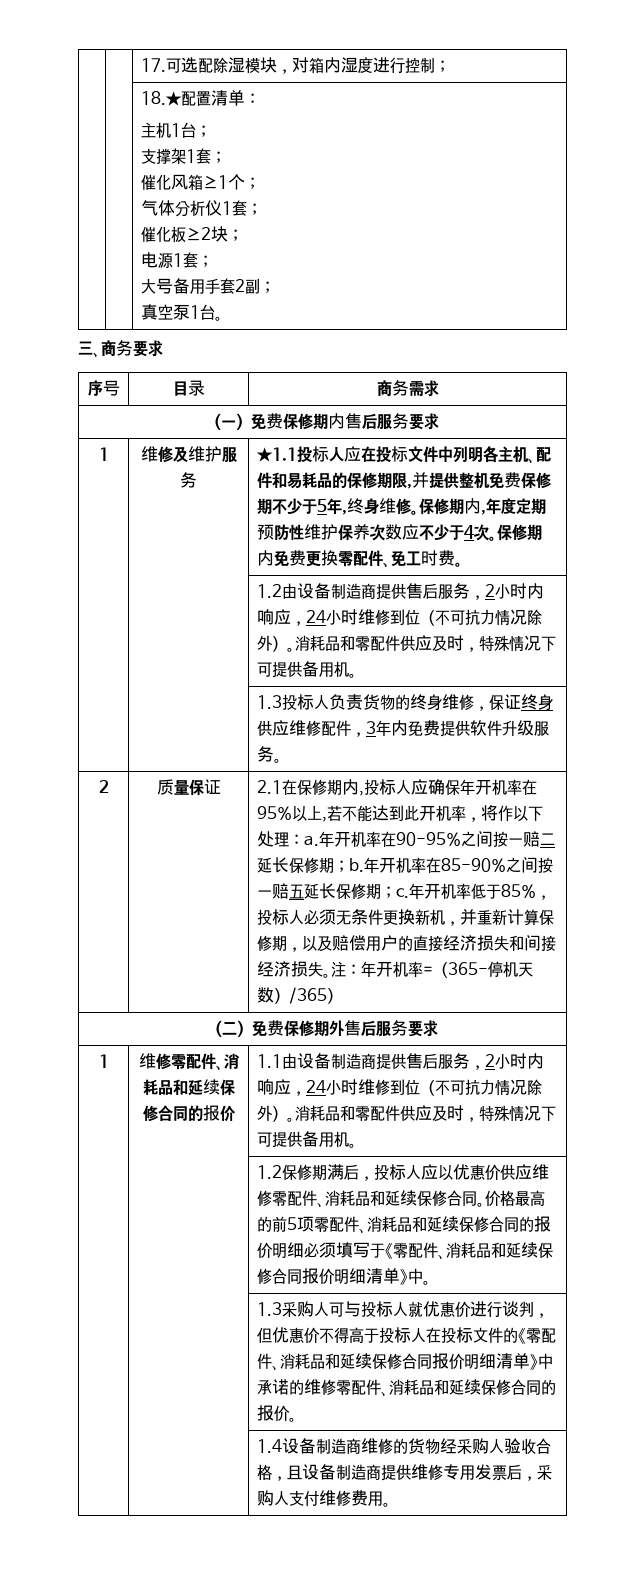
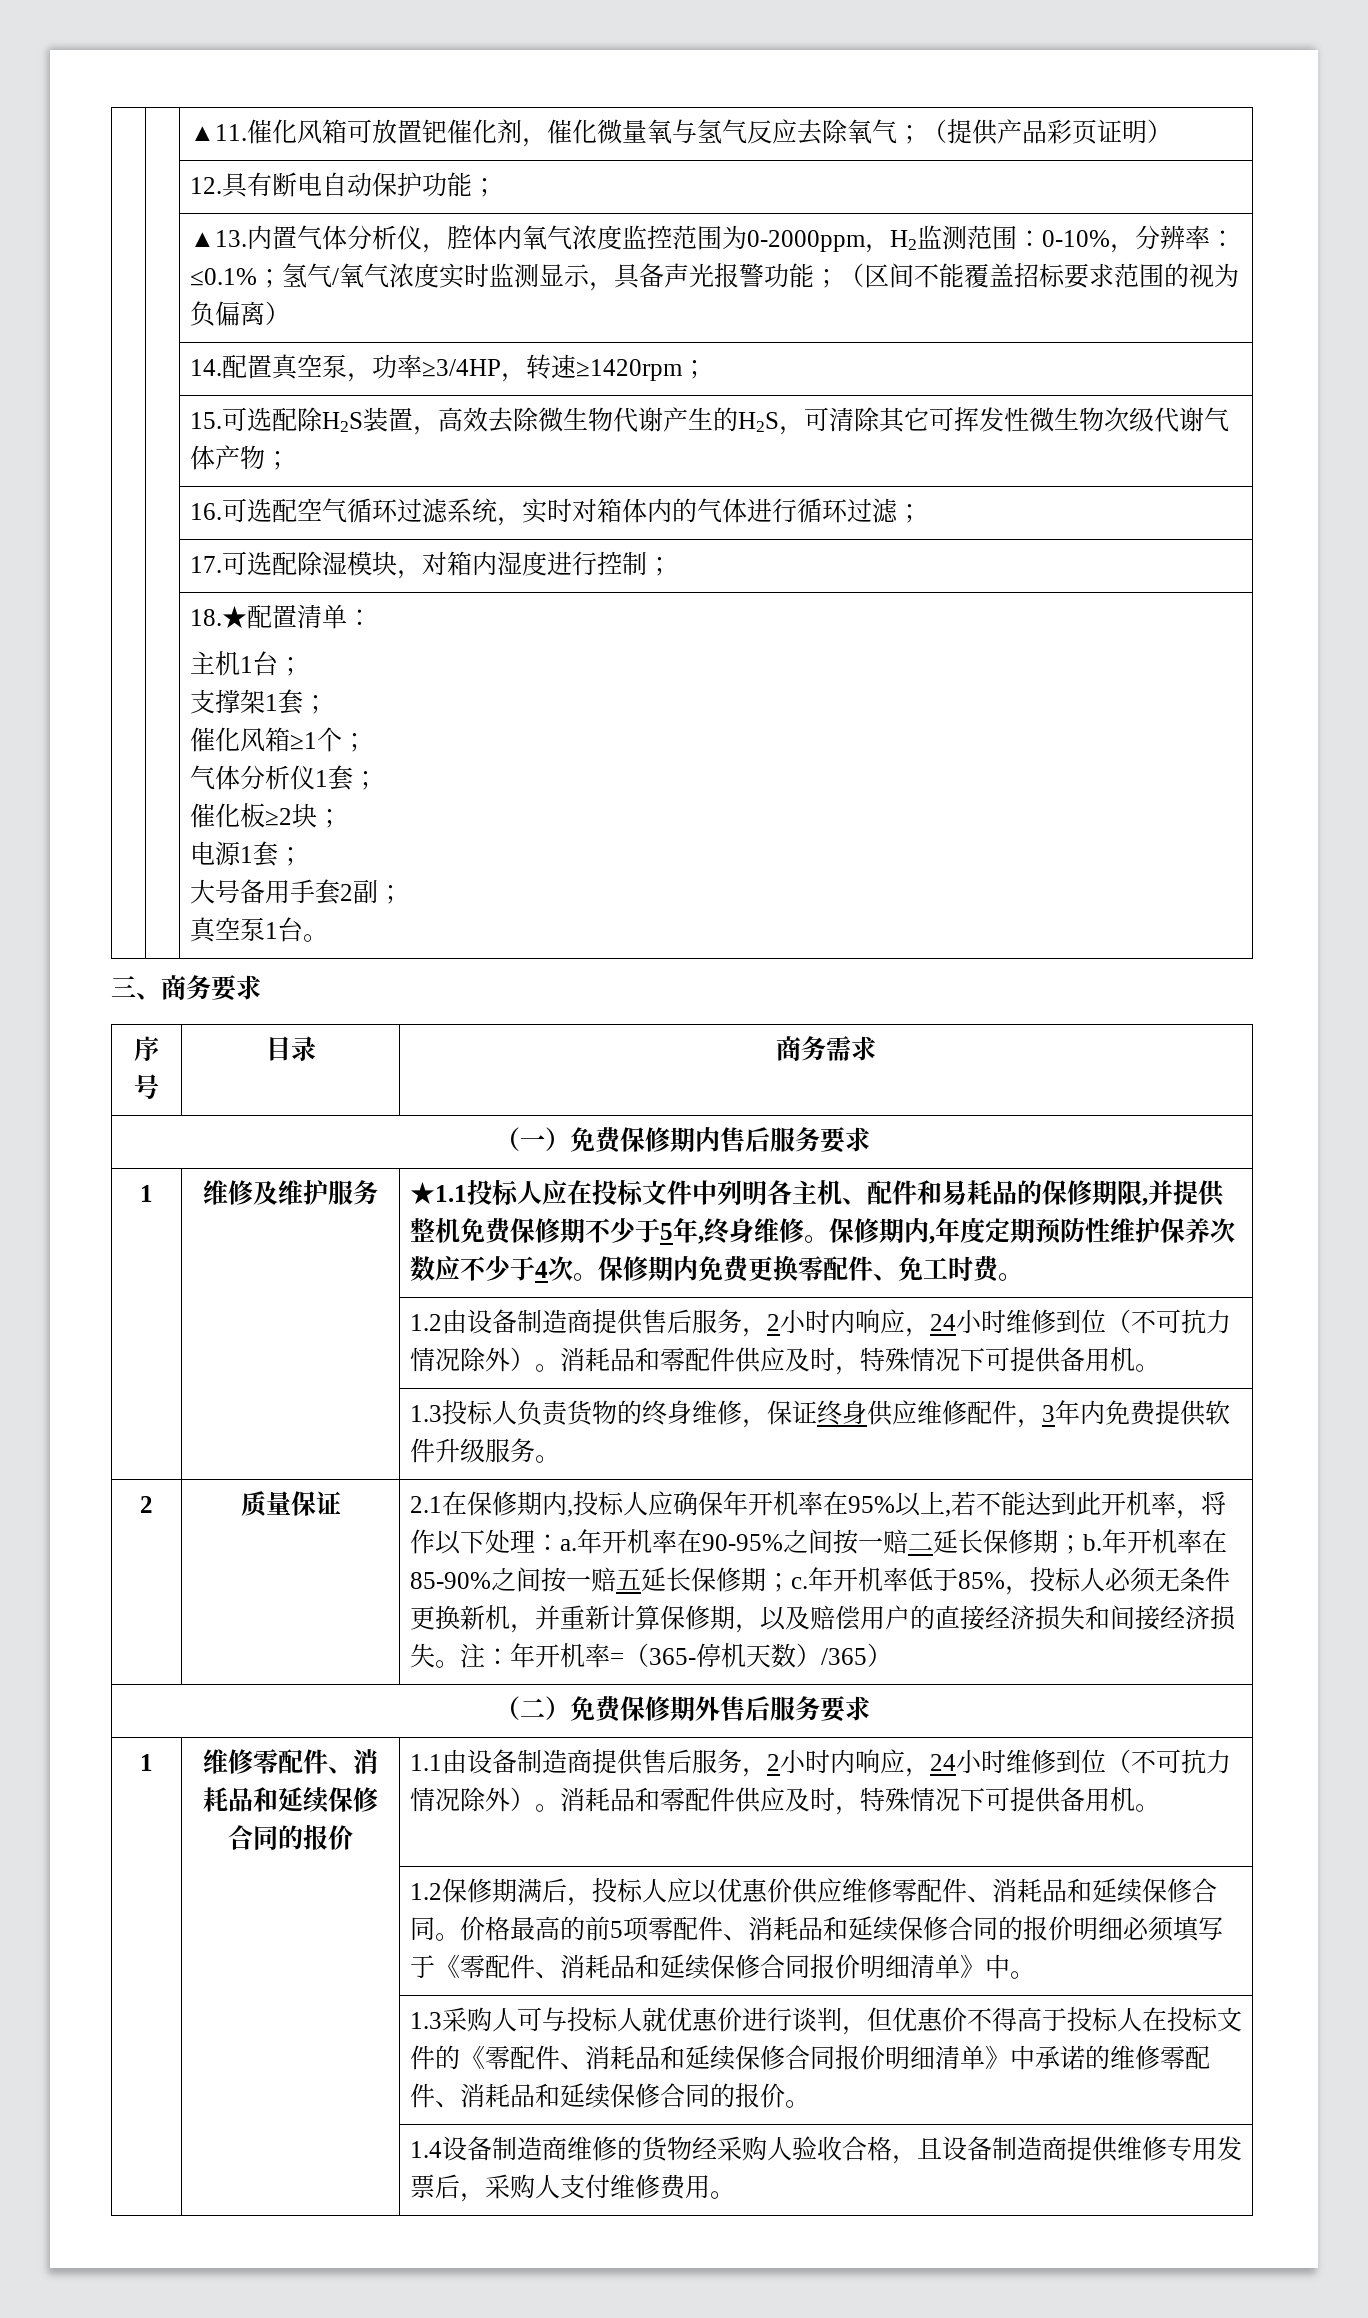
(141, 65) | -> [189,119,1172,147] [189,172,497,198] [189,225,1235,253] [189,263,1239,291] [189,301,290,327] [189,354,707,382] [189,407,1229,435] [189,445,290,470] [189,498,922,526] | | ▲11.催化风箱可放置钯催化剂，催化微量氧与氢气反应去除氧气；（提供产品彩页证明） // | | 12.具有断电自动保护功能； // | | ▲13.内置气体分析仪，腔体内氧气浓度监控范围为0-2000ppm，H2监测范围：0-10%，分辨率：≤0.1%；氢气/氧气浓度实时监测显示，具备声光报警功能；（区间不能覆盖招标要求范围的视为负偏离） // | | 14.配置真空泵，功率≥3/4HP，转速≥1420rpm； // | | 15.可选配除H2S装置，高效去除微生物代谢产生的H2S，可清除其它可挥发性微生物次级代谢气体产物； // | | 16.可选配空气循环过滤系统，实时对箱体内的气体进行循环过滤； // |

